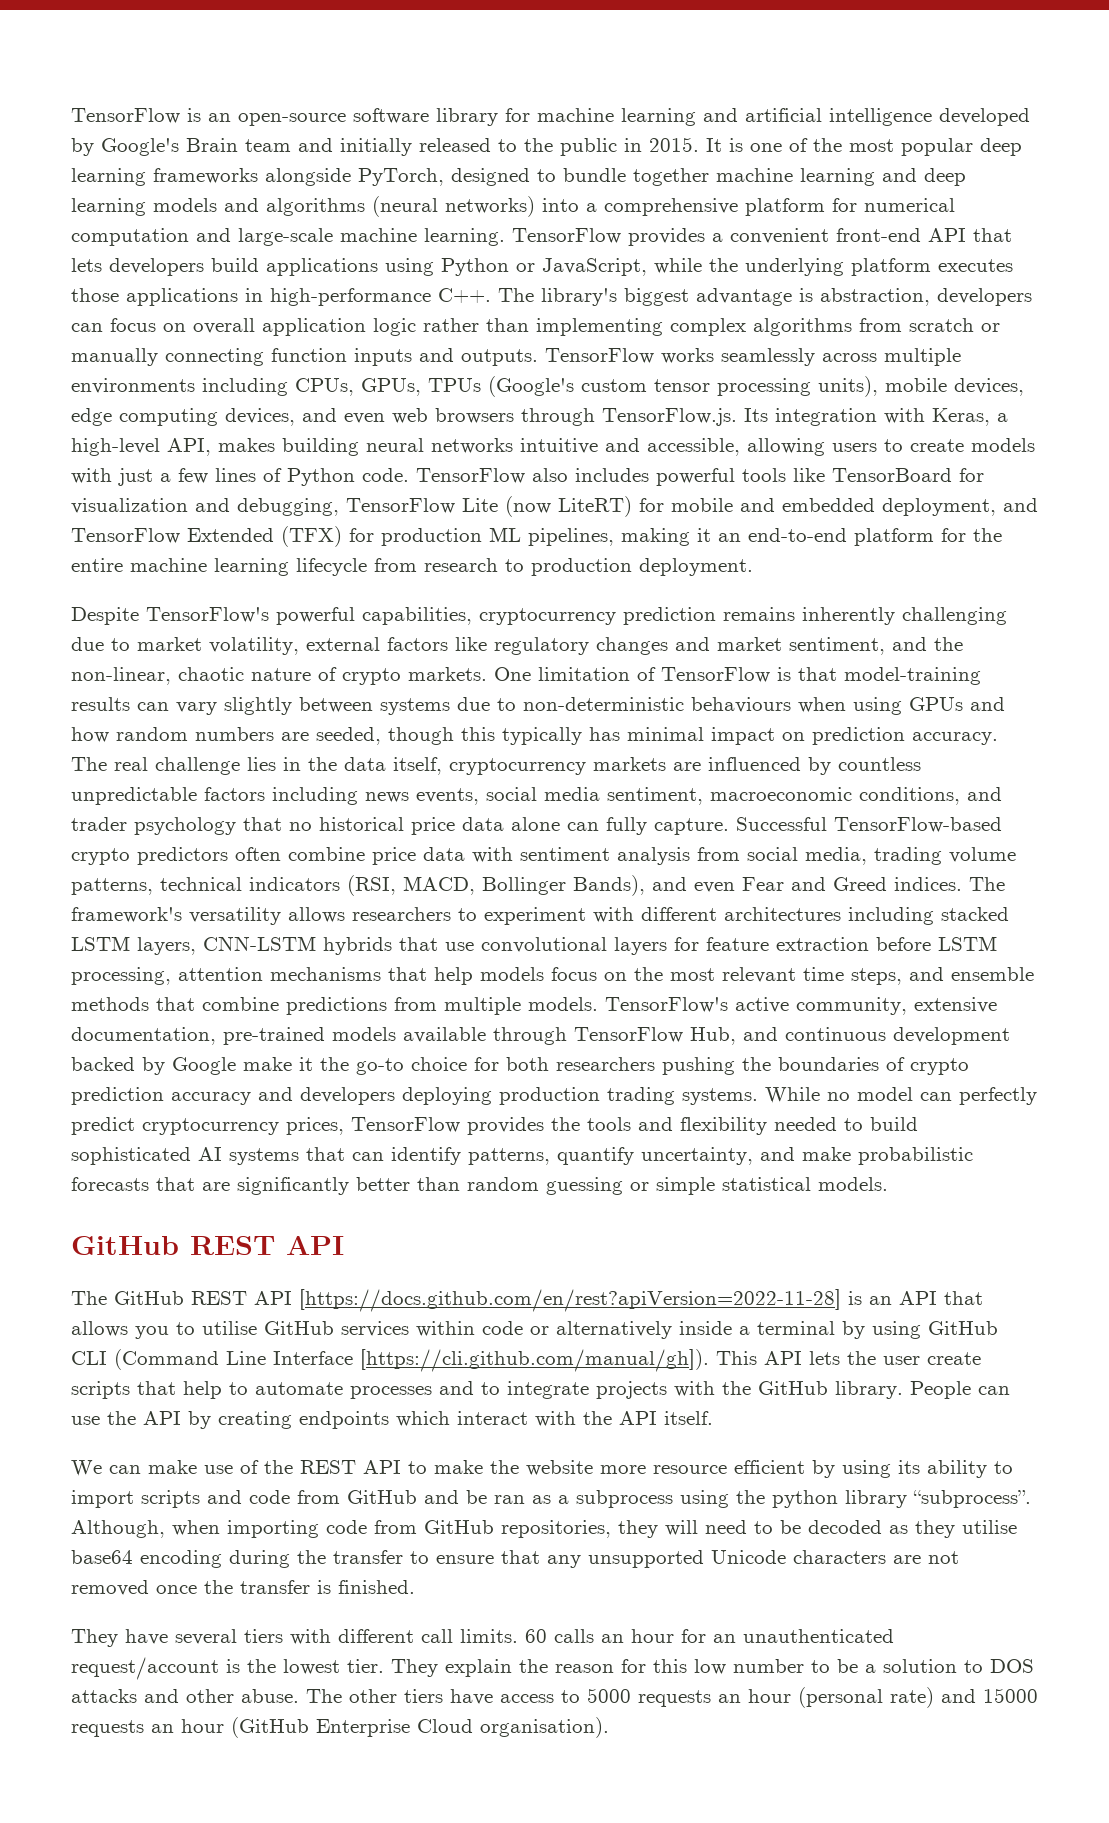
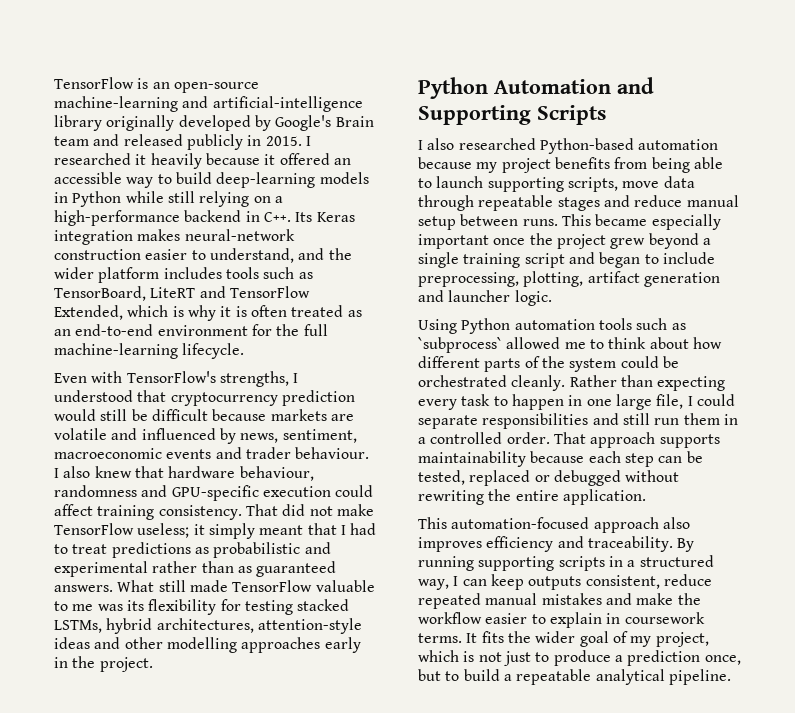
[353,108,932,126] software library for machine learning and artificial intelligence -> [54,96,363,112] [54,115,175,131] machine-learning and artificial-intelligence library originally
[340,137,1022,156] [71,168,966,186] [71,196,955,217] [71,228,1012,246] [71,258,1013,276] [71,288,1032,306] [71,318,1000,336] [71,348,961,366] [71,376,1024,397] [71,408,1008,426] [71,438,1035,456] [71,468,984,486] [71,496,1038,517] [71,526,1002,547] [71,558,753,576] [71,607,1007,625] [71,637,963,655] [71,667,981,685] [71,697,1005,715] [71,727,998,745] [71,757,921,775] [71,787,1002,805] [71,817,1002,835] [71,847,1016,865] [71,875,1005,896] [71,907,1009,925] [71,936,997,955] [71,967,1034,985] [71,997,997,1015] [71,1027,1010,1045] [71,1057,969,1075] [71,1087,1037,1105] [71,1117,918,1135] [71,1147,973,1165] [71,1177,888,1195] [71,1236,344,1255] [71,1289,983,1312] [71,1321,998,1339] [71,1349,981,1372] [71,1381,1010,1399] [71,1411,713,1429] [71,1460,1013,1478] [71,1490,1031,1508] [71,1520,1017,1538] [71,1550,959,1568] [71,1580,415,1596] [71,1629,894,1647] [71,1657,1034,1680] [71,1687,1038,1708] [71,1717,609,1738] initially released to the public in 2015. It is one of the most popular deep learning frameworks alongside PyTorch, designed to bundle together machine learning and deep learning models and algorithms (neural networks) into a comprehensive platform for numerical computation and large-scale machine learning. TensorFlow provides a convenient front-end API that lets developers build applications using Python or JavaScript, while the underlying platform executes those applications in high-performance C++. The library's biggest advantage is abstraction, developers can focus on overall application logic rather than implementing complex algorithms from scratch or manually connecting function inputs and outputs. TensorFlow works seamlessly across multiple environments including CPUs, GPUs, TPUs (Google's custom tensor processing units), mobile devices, edge computing devices, and even web browsers through TensorFlow.js. Its integration with Keras, a high-level API, makes building neural networks intuitive and accessible, allowing users to create models with just a few lines of Python code. TensorFlow also includes powerful tools like TensorBoard for visualization and debugging, TensorFlow Lite (now LiteRT) for mobile and embedded deployment, and TensorFlow Extended (TFX) for production ML pipelines, making it an end-to-end platform for the entire machine learning lifecycle from research to production deployment. // Despite TensorFlow's powerful capabilities, cryptocurrency prediction remains inherently challenging due to market volatility, external factors like regulatory changes and market sentiment, and the non-linear, chaotic nature of crypto markets. One limitation of TensorFlow is that model-training results can vary slightly between systems due to non-deterministic behaviours when using GPUs and how random numbers are seeded, though this typically has minimal impact on prediction accuracy. The real challenge lies in the data itself, cryptocurrency markets are influenced by countless unpredictable factors including news events, social media sentiment, macroeconomic conditions, and trader psychology that no historical price data alone can fully capture. Successful TensorFlow-based crypto predictors often combine price data with sentiment analysis from social media, trading volume patterns, technical indicators (RSI, MACD, Bollinger Bands), and even Fear and Greed indices. The framework's versatility allows researchers to experiment with different architectures including stacked LSTM layers, CNN-LSTM hybrids that use convolutional layers for feature extraction before LSTM processing, attention mechanisms that help models focus on the most relevant time steps, and ensemble methods that combine predictions from multiple models. TensorFlow's active community, extensive documentation, pre-trained models available through TensorFlow Hub, and continuous development backed by Google make it the go-to choice for both researchers pushing the boundaries of crypto prediction accuracy and developers deploying production trading systems. While no model can perfectly predict cryptocurrency prices, TensorFlow provides the tools and flexibility needed to build sophisticated AI systems that can identify patterns, quantify uncertainty, and make probabilistic forecasts that are significantly better than random guessing or simple statistical models. // GitHub REST API // The GitHub REST API [https://docs.github.com/en/rest?apiVersion=2022-11-28] is an API that allows you to utilise GitHub services within code or alternatively inside a terminal by using GitHub CLI (Command Line Interface [https://cli.github.com/manual/gh]). This API lets the user create scripts that help to automate processes and to integrate projects with the GitHub library. People can use the API by creating endpoints which interact with the API itself. // We can make use of the REST API to make the website more resource efficient by using its ability to import scripts and code from GitHub and be ran as a subprocess using the python library “subprocess”. Although, when importing code from GitHub repositories, they will need to be decoded as they utilise base64 encoding during the transfer to ensure that any unsupported Unicode characters are not removed once the transfer is finished. // They have several tiers with different call limits. 60 calls an hour for an unauthenticated request/account is the lowest tier. They explain the reason for this low number to be a solution to DOS attacks and other abuse. The other tiers have access to 5000 requests an hour (personal rate) and 15000 requests an hour (GitHub Enterprise Cloud organisation). -> [123,134,311,150] [54,153,351,169] [54,172,369,188] [54,191,283,207] [54,210,355,226] [54,229,295,245] [54,248,352,263] [54,267,313,283] [54,286,310,301] [54,305,362,321] [54,324,328,336] [54,343,245,359] [54,371,299,387] [54,390,355,406] [54,409,354,421] [54,428,357,444] [54,447,370,459] [54,466,314,481] [54,485,374,501] [54,504,374,520] [54,523,377,539] [54,542,331,558] [54,561,337,577] [54,580,375,592] [54,599,350,615] [54,618,362,634] [54,637,361,653] [54,656,153,672] [418,77,654,99] [418,105,606,125] [418,138,719,154] [418,157,723,173] [418,176,695,192] [418,195,739,211] [418,214,721,230] [418,233,711,249] [418,252,715,268] [418,271,720,287] [418,290,552,306] [418,318,686,334] [418,337,722,353] [418,356,679,372] [418,375,726,391] [418,394,735,410] [418,413,738,429] [418,432,720,448] [418,451,703,467] [418,470,680,486] [418,489,646,505] [418,517,690,533] [418,536,695,552] [418,555,714,571] [418,574,712,590] [418,593,701,609] [418,612,705,628] [418,631,709,647] [418,650,741,666] [418,669,731,685] released publicly in 2015. I researched it heavily because it offered an accessible way to build deep-learning models in Python while still relying on a high-performance backend in C++. Its Keras integration makes neural-network construction easier to understand, and the wider platform includes tools such as TensorBoard, LiteRT and TensorFlow Extended, which is why it is often treated as an end-to-end environment for the full machine-learning lifecycle. // Even with TensorFlow's strengths, I understood that cryptocurrency prediction would still be difficult because markets are volatile and influenced by news, sentiment, macroeconomic events and trader behaviour. I also knew that hardware behaviour, randomness and GPU-specific execution could affect training consistency. That did not make TensorFlow useless; it simply meant that I had to treat predictions as probabilistic and experimental rather than as guaranteed answers. What still made TensorFlow valuable to me was its flexibility for testing stacked LSTMs, hybrid architectures, attention-style ideas and other modelling approaches early in the project. // Python Automation and Supporting Scripts // I also researched Python-based automation because my project benefits from being able to launch supporting scripts, move data through repeatable stages and reduce manual setup between runs. This became especially important once the project grew beyond a single training script and began to include preprocessing, plotting, artifact generation and launcher logic. // Using Python automation tools such as `subprocess` allowed me to think about how different parts of the system could be orchestrated cleanly. Rather than expecting every task to happen in one large file, I could separate responsibilities and still run them in a controlled order. That approach supports maintainability because each step can be tested, replaced or debugged without rewriting the entire application. // This automation-focused approach also improves efficiency and traceability. By running supporting scripts in a structured way, I can keep outputs consistent, reduce repeated manual mistakes and make the workflow easier to explain in coursework terms. It fits the wider goal of my project, which is not just to produce a prediction once, but to build a repeatable analytical pipeline.

